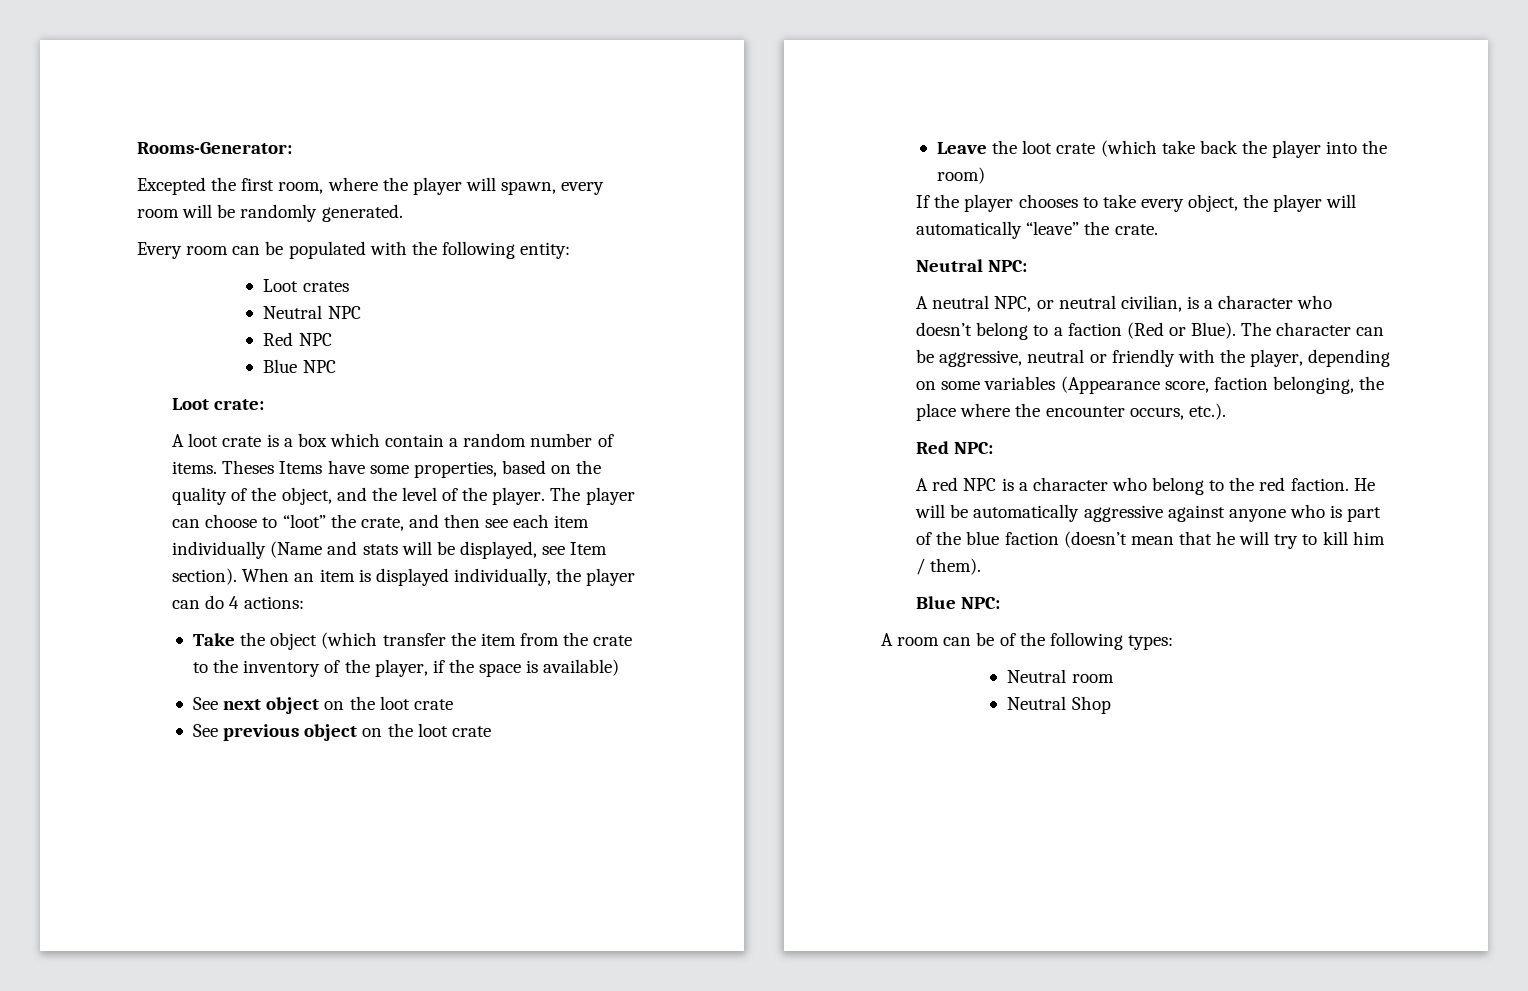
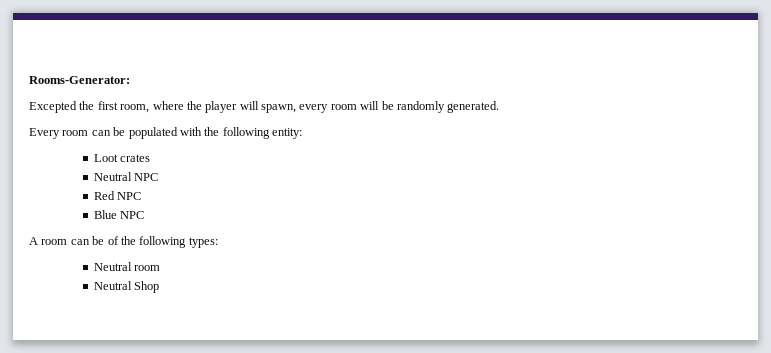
[172,398,265,410] [172,433,614,447] [172,460,602,478] [172,487,635,505] [172,514,590,531] [172,541,608,559] [172,568,636,586] [172,595,304,609] [193,632,633,650] [193,659,620,677] [193,696,453,714] [193,723,491,741] [937,140,1388,158] [937,167,986,184] [916,194,1357,212] [916,221,1158,239] [916,259,1028,272] [916,295,1333,312] [916,322,1385,340] [916,349,1391,367] [916,376,1385,394] [916,403,1226,421] [916,441,994,454] [916,477,1375,495] [915,504,1382,522] [916,531,1385,549] [916,558,982,575] [916,596,1001,609] // Loot crate: // A loot crate is a box which contain a random number of items. Theses Items have some properties, based on the quality of the object, and the level of the player. The player can choose to “loot” the crate, and then see each item individually (Name and stats will be displayed, see Item section). When an item is displayed individually, the player can do 4 actions: // Take the object (which transfer the item from the crate to the inventory of the player, if the space is available) // See next object on the loot crate // See previous object on the loot crate // Leave the loot crate (which take back the player into the room) // If the player chooses to take every object, the player will automatically “leave” the crate. // Neutral NPC: // A neutral NPC, or neutral civilian, is a character who doesn’t belong to a faction (Red or Blue). The character can be aggressive, neutral or friendly with the player, depending on some variables (Appearance score, faction belonging, the place where the encounter occurs, etc.). // Red NPC: // A red NPC is a character who belong to the red faction. He will be automatically aggressive against anyone who is part of the blue faction (doesn’t mean that he will try to kill him / them). // Blue NPC: -> (145, 215) none

